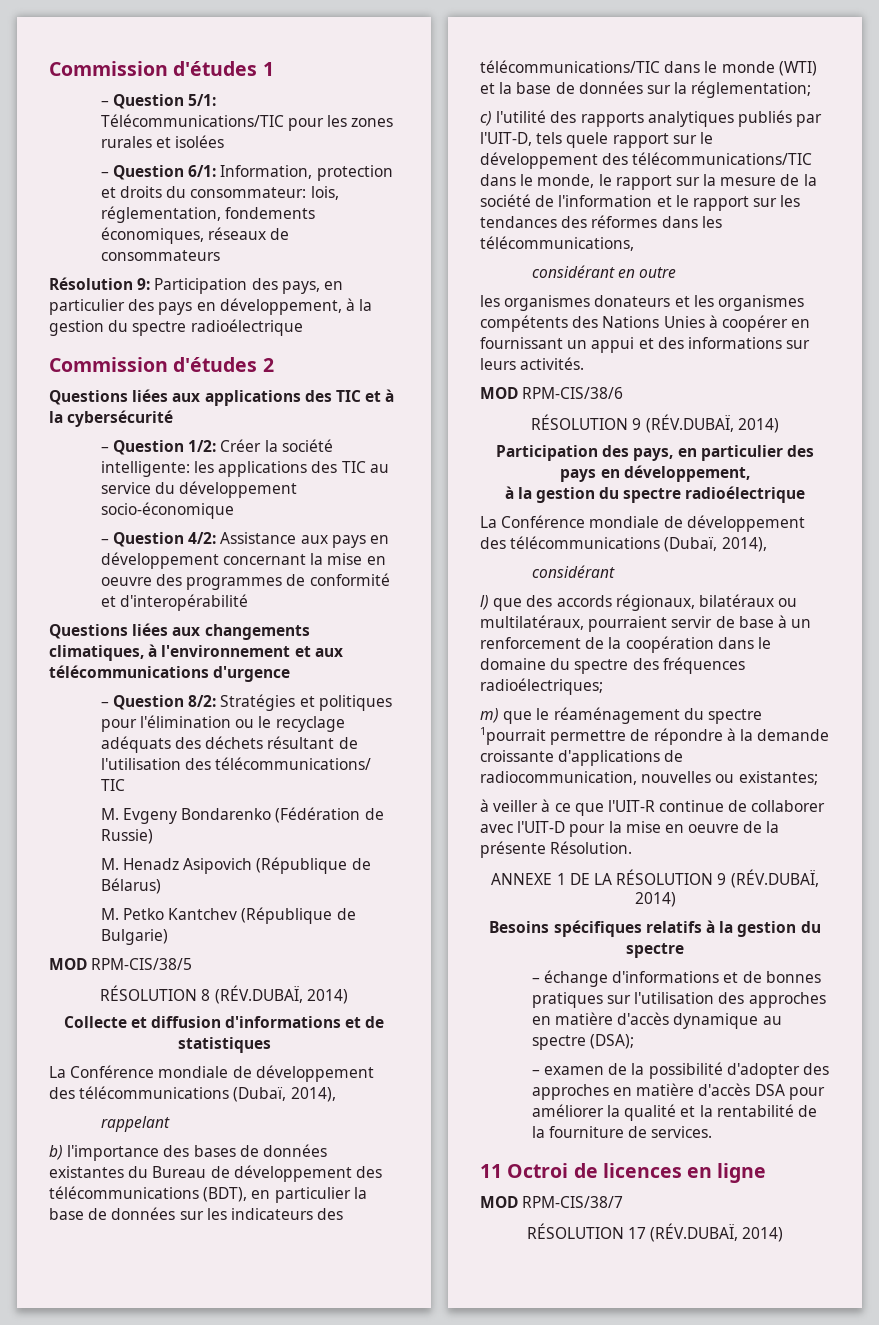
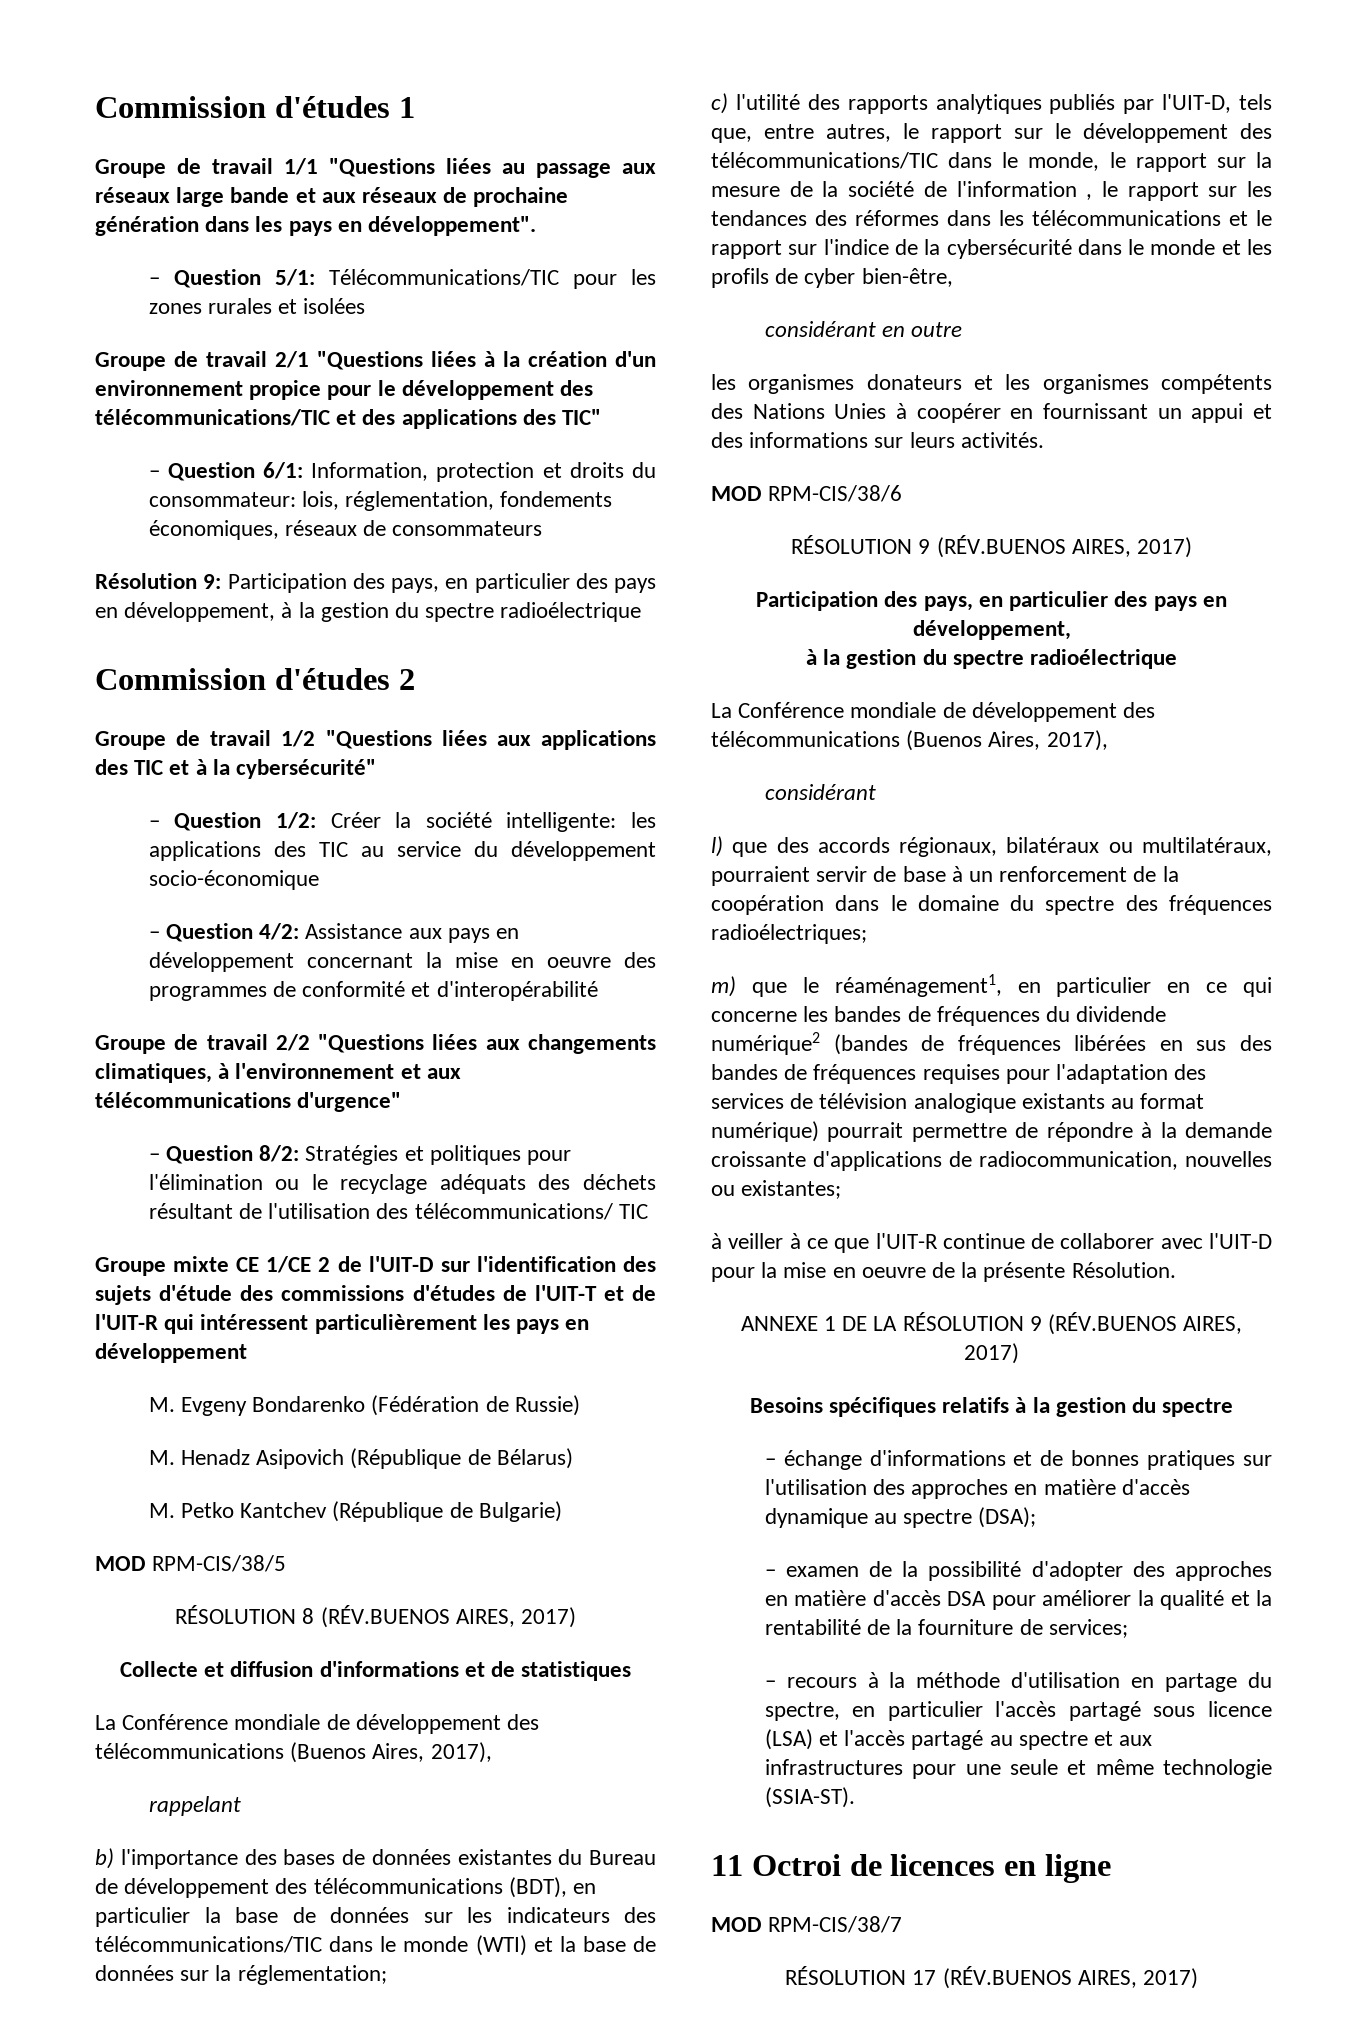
(274, 69) none -> [95,158,656,178] [95,187,569,207] [95,216,537,236] // Groupe de travail 1/1 "Questions liées au passage aux réseaux large bande et aux réseaux de prochaine génération dans les pays en développement".
(225, 141) none -> [95,351,656,371] [95,380,594,400] [95,409,602,429] // Groupe de travail 2/1 "Questions liées à la création d'un environnement propice pour le développement des télécommunications/TIC et des applications des TIC"
[49,390,128,405] Questions -> [95,730,432,750] Groupe de travail 1/2 "Questions
[67,410,174,427] cybersécurité -> [236,759,377,779] cybersécurité"
[49,624,128,639] Questions -> [95,1034,425,1054] Groupe de travail 2/2 "Questions
[213,666,291,682] d'urgence -> [297,1092,402,1112] d'urgence"
(125, 785) none -> [95,1256,656,1276] [95,1285,656,1305] [95,1314,590,1334] [95,1343,247,1363] // Groupe mixte CE 1/CE 2 de l'UIT-D sur l'identification des sujets d'étude des commissions d'études de l'UIT-T et de l'UIT-R qui intéressent particulièrement les pays en développement
[214,985,348,1004] (RÉV.DUBAÏ, 2014) -> [320,1605,576,1628] (RÉV.BUENOS AIRES, 2017)
[233,1087,336,1102] (Dubaï, 2014), -> [290,1742,492,1763] (Buenos Aires, 2017),
[566,132,609,148] quele -> [711,123,919,143] que, entre autres, le
[656,196,672,207] et -> [1086,194,1093,200] ,
[480,236,634,251] télécommunications, -> [1032,210,1272,226] [711,239,1272,259] [711,268,953,288] télécommunications et le rapport sur l'indice de la cybersécurité dans le monde et les profils de cyber bien-être,
[645,414,779,433] (RÉV.DUBAÏ, 2014) -> [936,535,1192,558] (RÉV.BUENOS AIRES, 2017)
[664,537,767,552] (Dubaï, 2014), -> [906,730,1108,751] (Buenos Aires, 2017),
[553,707,762,724] [480,727,546,745] réaménagement du spectre 1pourrait -> [834,974,1272,997] [711,1006,1167,1026] [711,1032,1272,1055] [711,1064,1207,1084] [711,1093,1205,1113] [711,1121,904,1142] réaménagement1, en particulier en ce qui concerne les bandes de fréquences du dividende numérique2 (bandes de fréquences libérées en sus des bandes de fréquences requises pour l'adaptation des services de télévision analogique existants au format numérique) pourrait
[730,869,819,888] [634,892,676,907] (RÉV.DUBAÏ, 2014) -> [1048,1312,1243,1335] [964,1343,1019,1364] (RÉV.BUENOS AIRES, 2017)
[651,1126,713,1138] services. -> [1048,1619,1128,1638] [764,1672,1272,1692] [764,1701,1272,1721] [764,1729,1153,1750] [764,1759,1272,1779] [764,1787,855,1808] services; // – recours à la méthode d'utilisation en partage du spectre, en particulier l'accès partagé sous licence (LSA) et l'accès partagé au spectre et aux infrastructures pour une seule et même technologie (SSIA-ST).
[650,1223,784,1242] (RÉV.DUBAÏ, 2014) -> [942,1966,1198,1989] (RÉV.BUENOS AIRES, 2017)

